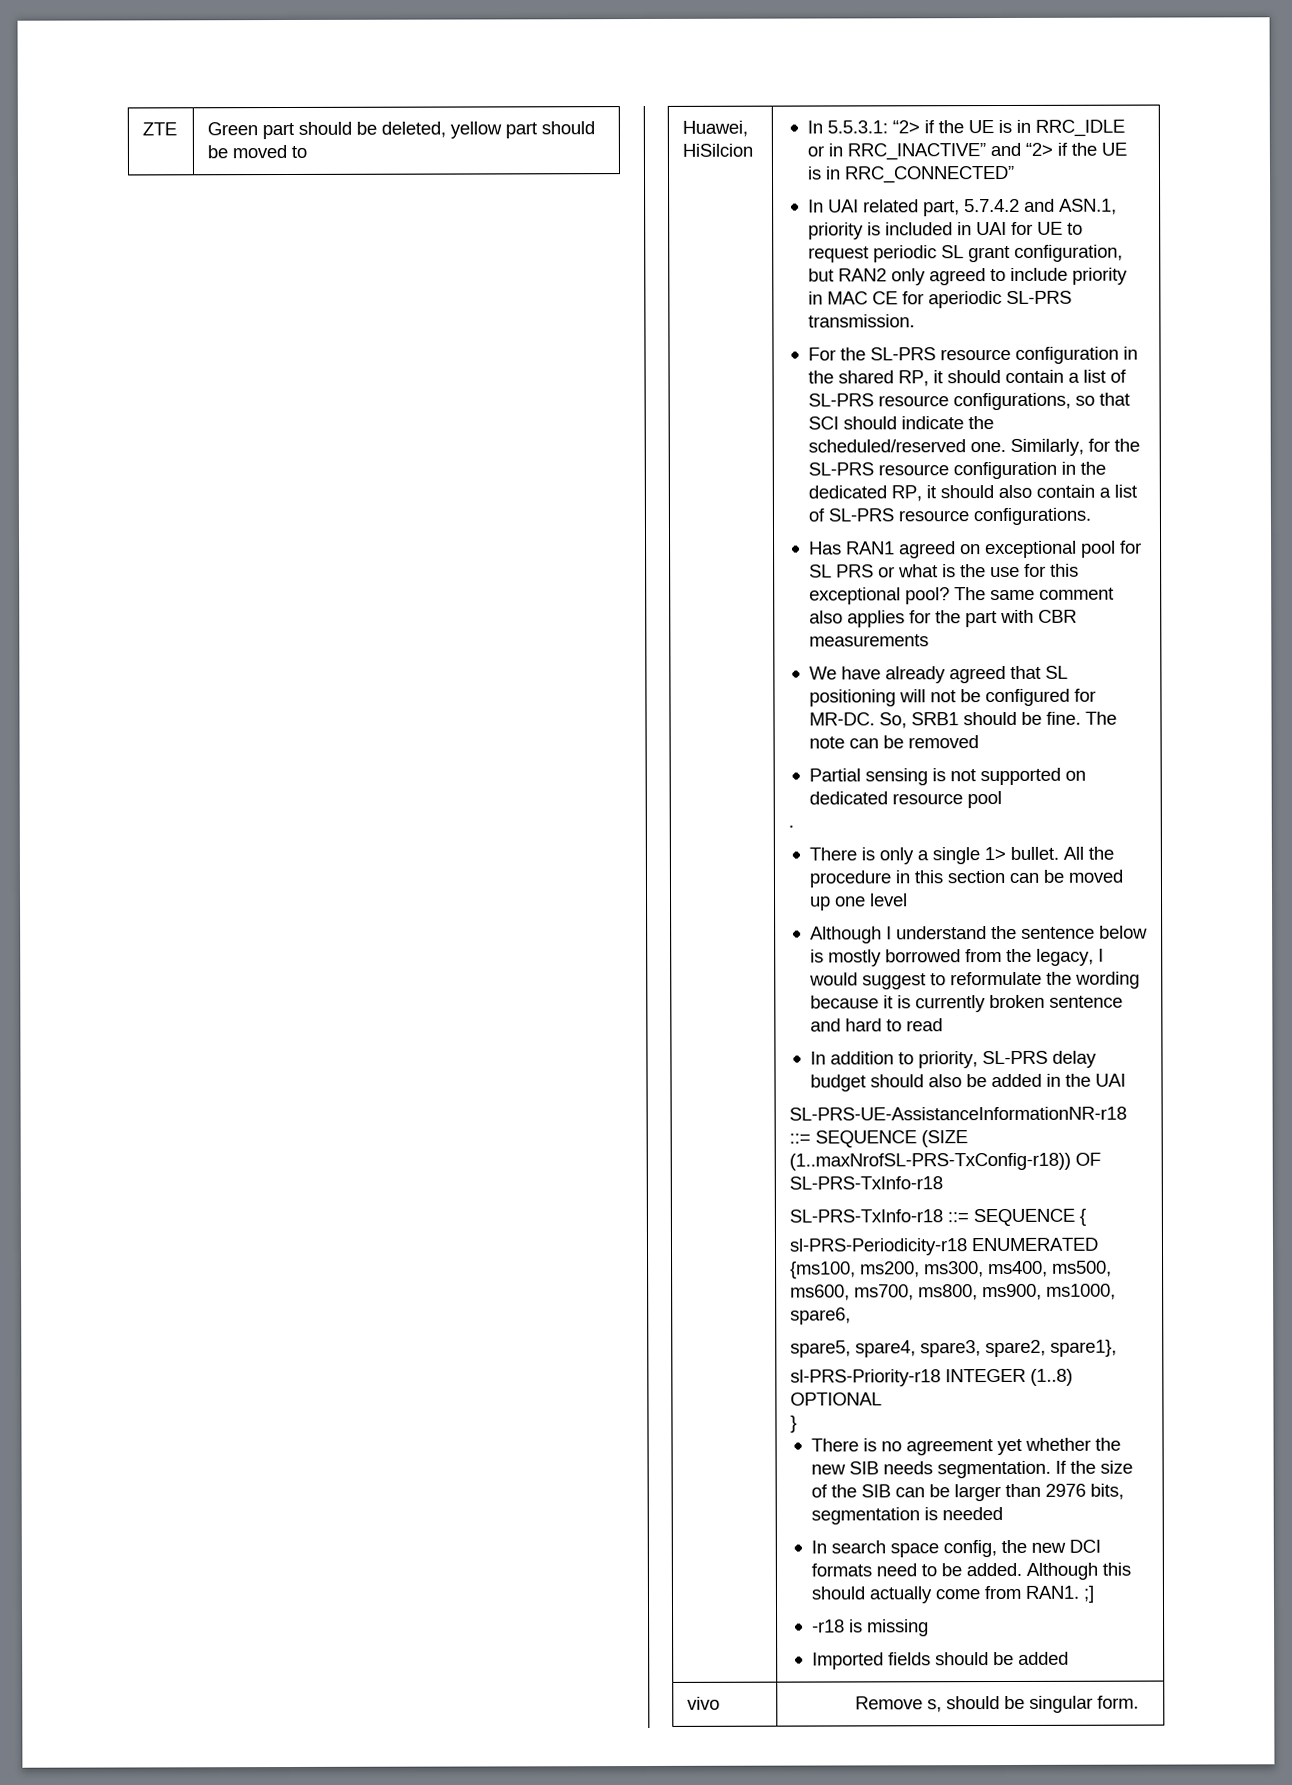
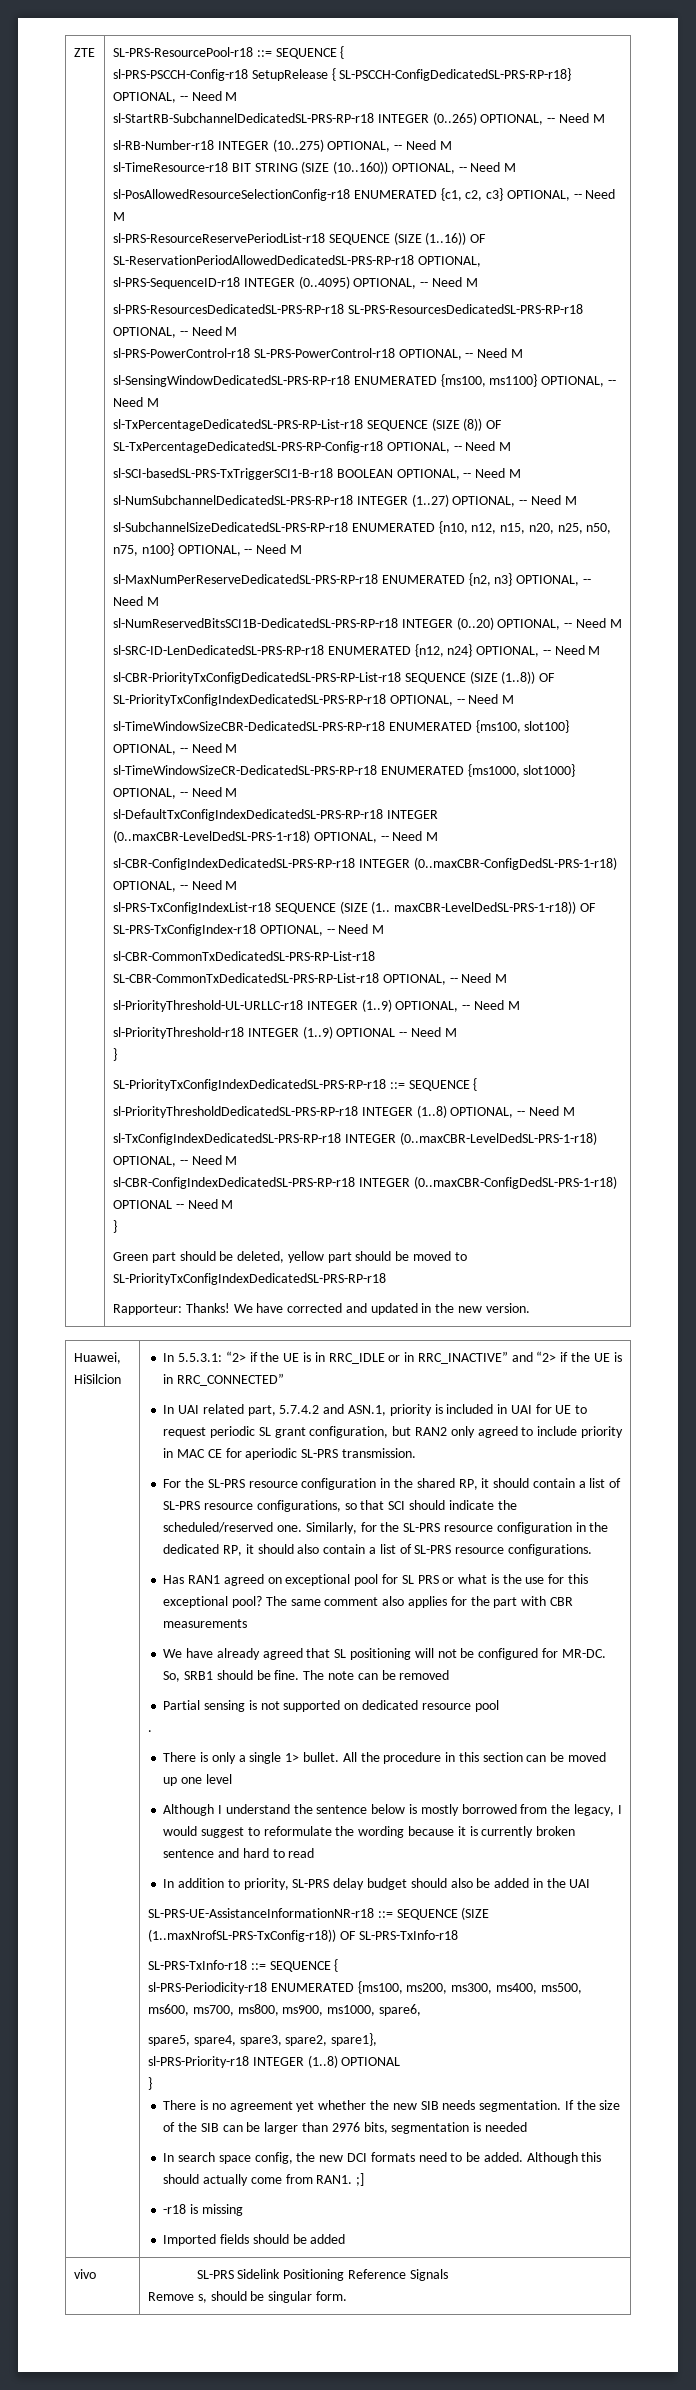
(178, 129) none -> [112,46,345,59] [112,68,572,81] [112,91,238,103] [112,112,605,125] [112,139,452,152] [112,161,517,174] [112,188,616,201] [112,212,125,221] [112,232,487,245] [112,255,481,267] [112,276,478,289] [112,304,583,314] [112,326,238,338] [112,348,523,360] [112,374,616,387] [112,397,159,407] [112,418,503,431] [112,441,512,453] [112,468,521,480] [112,494,577,507] [112,521,612,534] [112,543,302,556] [112,573,591,586] [112,596,159,606] [112,617,622,630] [112,644,601,657] [112,671,556,684] [112,694,515,706] [112,720,570,733] [112,743,238,755] [112,764,576,777] [112,787,238,799] [112,809,438,821] [112,830,439,843] [112,857,617,870] [112,880,238,892] [112,901,596,914] [112,924,385,936] [112,951,375,961] [112,973,508,985] [112,999,520,1012] [112,1026,457,1039] [112,1048,117,1061] [112,1078,478,1091] [112,1105,575,1118] [112,1132,597,1145] [112,1155,238,1167] [112,1176,617,1189] [112,1199,234,1209] [112,1220,117,1233] SL-PRS-ResourcePool-r18 ::= SEQUENCE { // sl-PRS-PSCCH-Config-r18 SetupRelease { SL-PSCCH-ConfigDedicatedSL-PRS-RP-r18} OPTIONAL, -- Need M // sl-StartRB-SubchannelDedicatedSL-PRS-RP-r18 INTEGER (0..265) OPTIONAL, -- Need M // sl-RB-Number-r18 INTEGER (10..275) OPTIONAL, -- Need M // sl-TimeResource-r18 BIT STRING (SIZE (10..160)) OPTIONAL, -- Need M // sl-PosAllowedResourceSelectionConfig-r18 ENUMERATED {c1, c2, c3} OPTIONAL, -- Need M // sl-PRS-ResourceReservePeriodList-r18 SEQUENCE (SIZE (1..16)) OF SL-ReservationPeriodAllowedDedicatedSL-PRS-RP-r18 OPTIONAL, // sl-PRS-SequenceID-r18 INTEGER (0..4095) OPTIONAL, -- Need M // sl-PRS-ResourcesDedicatedSL-PRS-RP-r18 SL-PRS-ResourcesDedicatedSL-PRS-RP-r18 OPTIONAL, -- Need M // sl-PRS-PowerControl-r18 SL-PRS-PowerControl-r18 OPTIONAL, -- Need M // sl-SensingWindowDedicatedSL-PRS-RP-r18 ENUMERATED {ms100, ms1100} OPTIONAL, -- Need M // sl-TxPercentageDedicatedSL-PRS-RP-List-r18 SEQUENCE (SIZE (8)) OF SL-TxPercentageDedicatedSL-PRS-RP-Config-r18 OPTIONAL, -- Need M // sl-SCI-basedSL-PRS-TxTriggerSCI1-B-r18 BOOLEAN OPTIONAL, -- Need M // sl-NumSubchannelDedicatedSL-PRS-RP-r18 INTEGER (1..27) OPTIONAL, -- Need M // sl-SubchannelSizeDedicatedSL-PRS-RP-r18 ENUMERATED {n10, n12, n15, n20, n25, n50, n75, n100} OPTIONAL, -- Need M // sl-MaxNumPerReserveDedicatedSL-PRS-RP-r18 ENUMERATED {n2, n3} OPTIONAL, -- Need M // sl-NumReservedBitsSCI1B-DedicatedSL-PRS-RP-r18 INTEGER (0..20) OPTIONAL, -- Need M // sl-SRC-ID-LenDedicatedSL-PRS-RP-r18 ENUMERATED {n12, n24} OPTIONAL, -- Need M // sl-CBR-PriorityTxConfigDedicatedSL-PRS-RP-List-r18 SEQUENCE (SIZE (1..8)) OF SL-PriorityTxConfigIndexDedicatedSL-PRS-RP-r18 OPTIONAL, -- Need M // sl-TimeWindowSizeCBR-DedicatedSL-PRS-RP-r18 ENUMERATED {ms100, slot100} OPTIONAL, -- Need M // sl-TimeWindowSizeCR-DedicatedSL-PRS-RP-r18 ENUMERATED {ms1000, slot1000} OPTIONAL, -- Need M // sl-DefaultTxConfigIndexDedicatedSL-PRS-RP-r18 INTEGER (0..maxCBR-LevelDedSL-PRS-1-r18) OPTIONAL, -- Need M // sl-CBR-ConfigIndexDedicatedSL-PRS-RP-r18 INTEGER (0..maxCBR-ConfigDedSL-PRS-1-r18) OPTIONAL, -- Need M // sl-PRS-TxConfigIndexList-r18 SEQUENCE (SIZE (1.. maxCBR-LevelDedSL-PRS-1-r18)) OF SL-PRS-TxConfigIndex-r18 OPTIONAL, -- Need M // sl-CBR-CommonTxDedicatedSL-PRS-RP-List-r18 SL-CBR-CommonTxDedicatedSL-PRS-RP-List-r18 OPTIONAL, -- Need M // sl-PriorityThreshold-UL-URLLC-r18 INTEGER (1..9) OPTIONAL, -- Need M // sl-PriorityThreshold-r18 INTEGER (1..9) OPTIONAL -- Need M // } // SL-PriorityTxConfigIndexDedicatedSL-PRS-RP-r18 ::= SEQUENCE { // sl-PriorityThresholdDedicatedSL-PRS-RP-r18 INTEGER (1..8) OPTIONAL, -- Need M // sl-TxConfigIndexDedicatedSL-PRS-RP-r18 INTEGER (0..maxCBR-LevelDedSL-PRS-1-r18) OPTIONAL, -- Need M // sl-CBR-ConfigIndexDedicatedSL-PRS-RP-r18 INTEGER (0..maxCBR-ConfigDedSL-PRS-1-r18) OPTIONAL -- Need M // } //
(308, 151) none -> [112,1273,386,1285] [112,1303,530,1315] SL-PriorityTxConfigIndexDedicatedSL-PRS-RP-r18 // Rapporteur: Thanks! We have corrected and updated in the new version.
(721, 1703) none -> [196,2269,448,2281] SL-PRS Sidelink Positioning Reference Signals //

